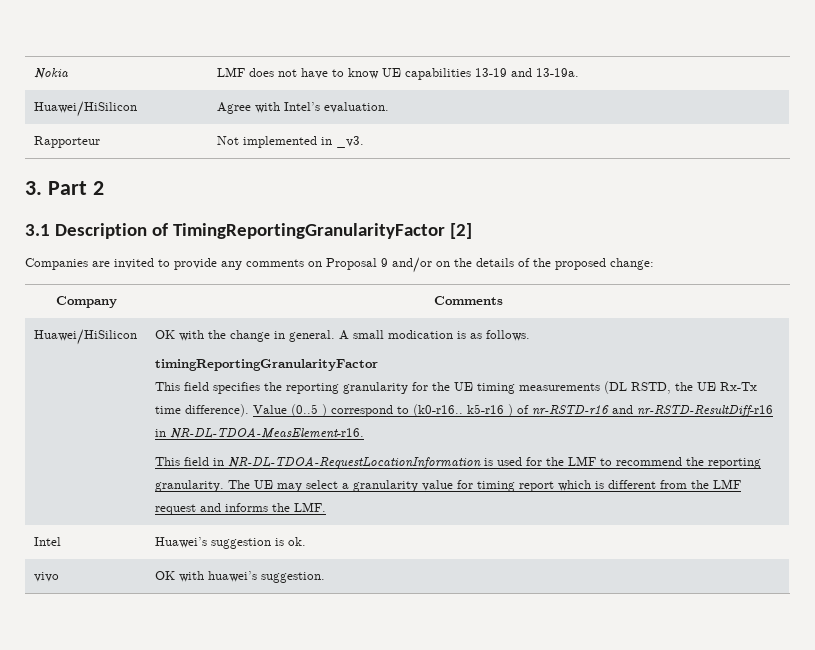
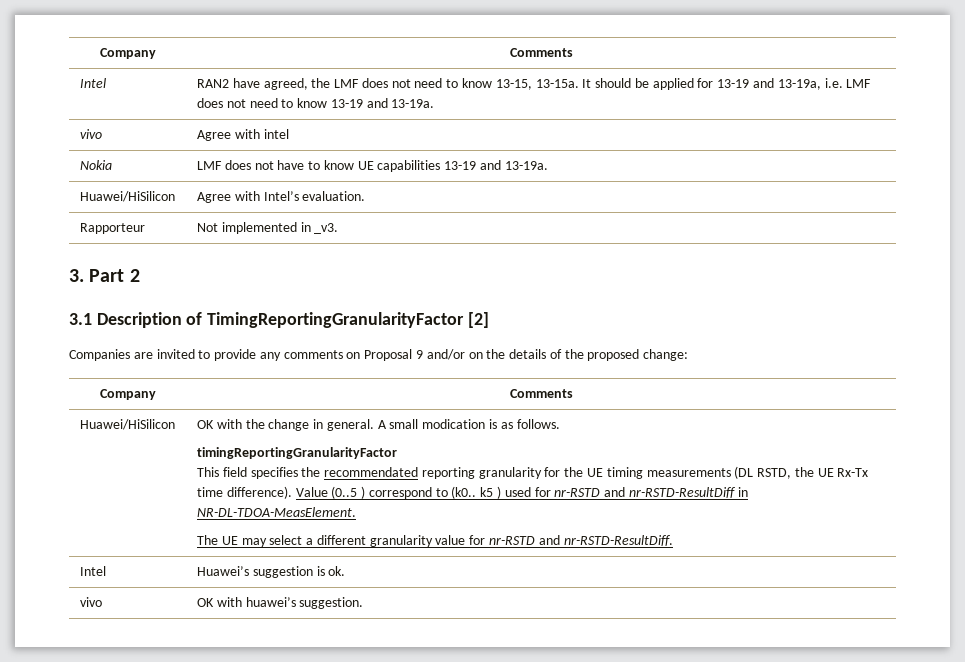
(33, 74) none -> [100,48,156,59] [509,48,573,57] [79,78,106,88] [196,78,872,90] [196,98,435,108] [79,129,102,139] [196,129,289,141] Company | Comments // Intel | RAN2 have agreed, the LMF does not need to know 13-15, 13-15a. It should be applied for 13-19 and 13-19a, i.e. LMF does not need to know 13-19 and 13-19a. // vivo | Agree with intel //
(282, 386) none -> [324,467,419,477] recommendated
[412,404,773,417] [154,427,364,440] [154,456,761,469] [154,480,224,492] (k0-r16.. k5-r16 ) of nr-RSTD-r16 and nr-RSTD-ResultDiff-r16 in NR-DL-TDOA-MeasElement-r16. // This field in NR-DL-TDOA-RequestLocationInformation is used for the LMF to recommend the reporting granularity. -> [451,486,748,499] [196,507,356,517] (k0.. k5 ) used for nr-RSTD and nr-RSTD-ResultDiff in NR-DL-TDOA-MeasElement. //
(349, 486) none -> [316,535,366,545] different
[476,479,741,492] [154,502,326,515] timing report which is different from the LMF request and informs the LMF. -> [488,535,673,546] nr-RSTD and nr-RSTD-ResultDiff.

